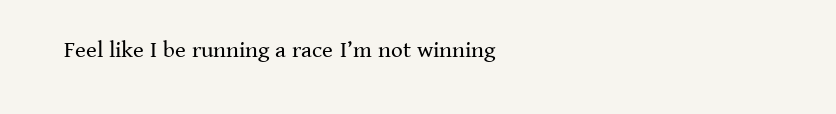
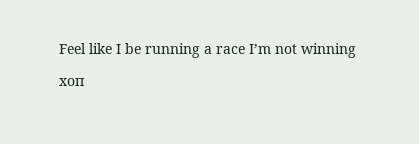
(496, 52) none -> [59,78,85,86] // хоп

